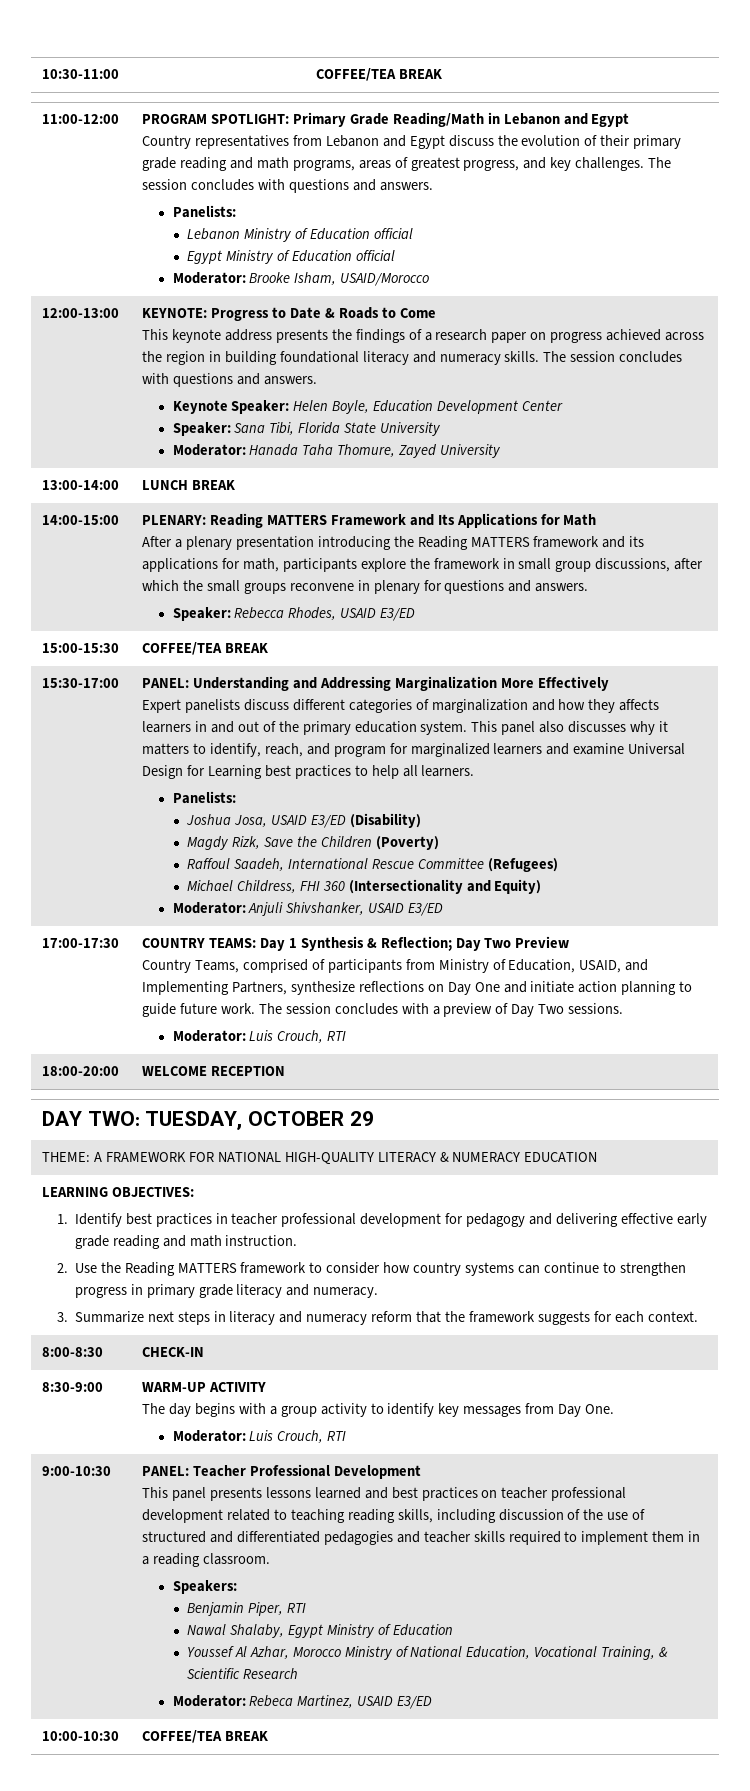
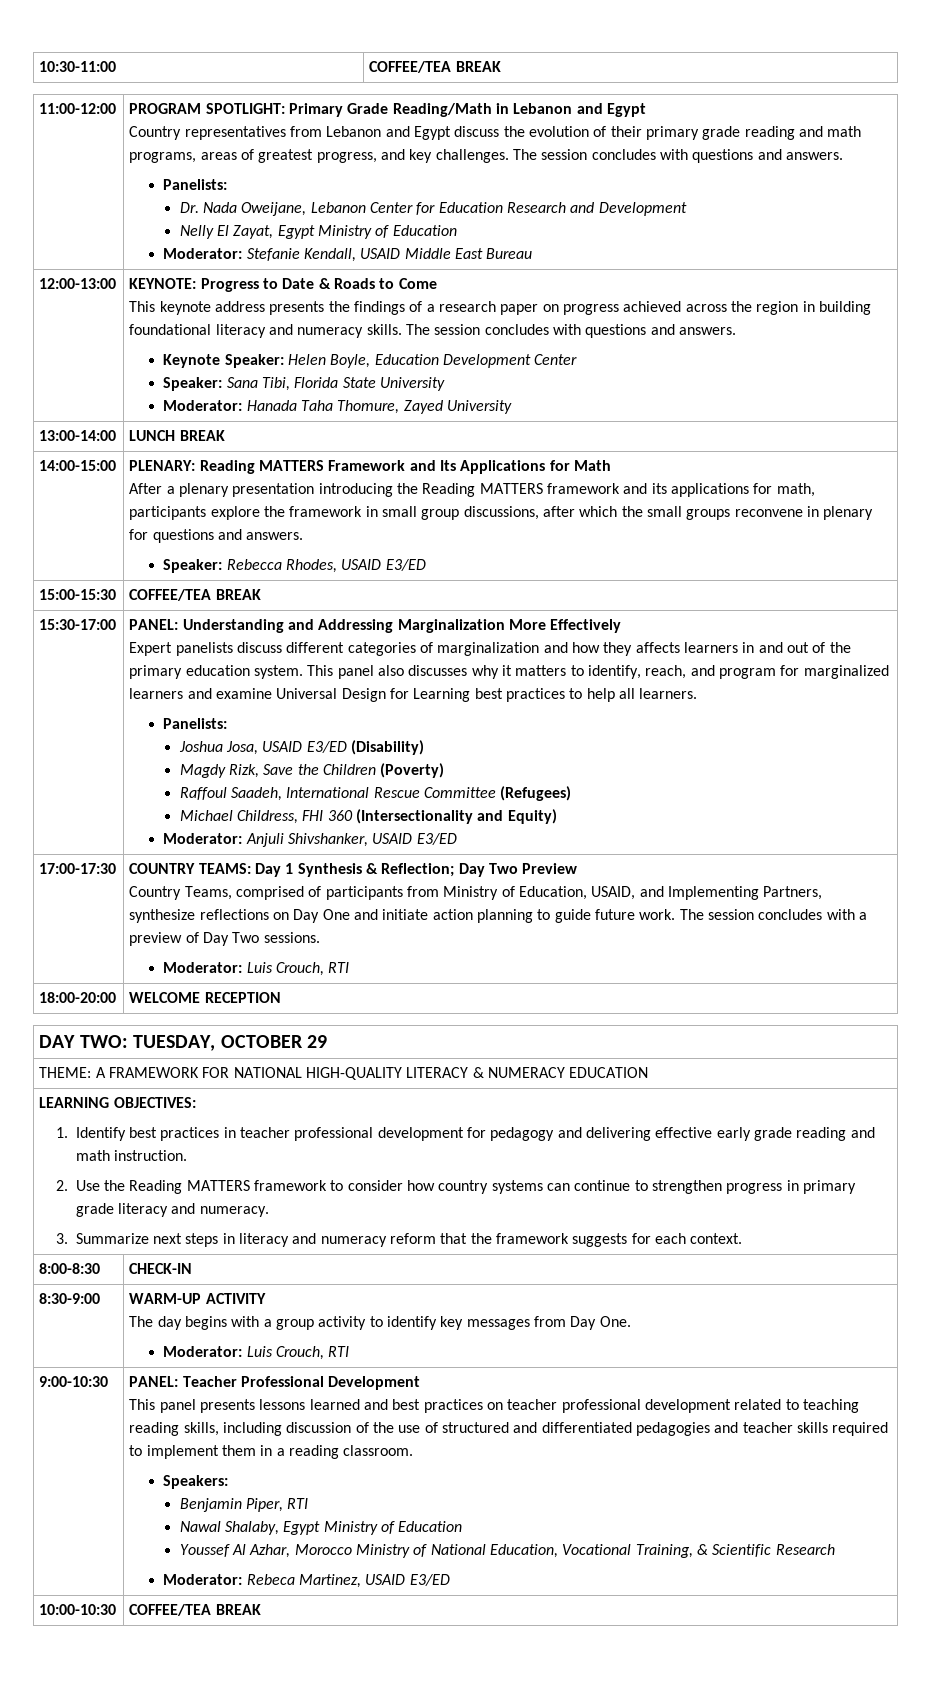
[186,228,413,242] [186,250,395,264] [172,272,430,286] Lebanon Ministry of Education official // Egypt Ministry of Education official // Moderator: Brooke Isham, USAID/Morocco -> [179,202,687,216] [179,225,457,239] [163,248,533,262] Dr. Nada Oweijane, Lebanon Center for Education Research and Development // Nelly El Zayat, Egypt Ministry of Education // Moderator: Stefanie Kendall, USAID Middle East Bureau

